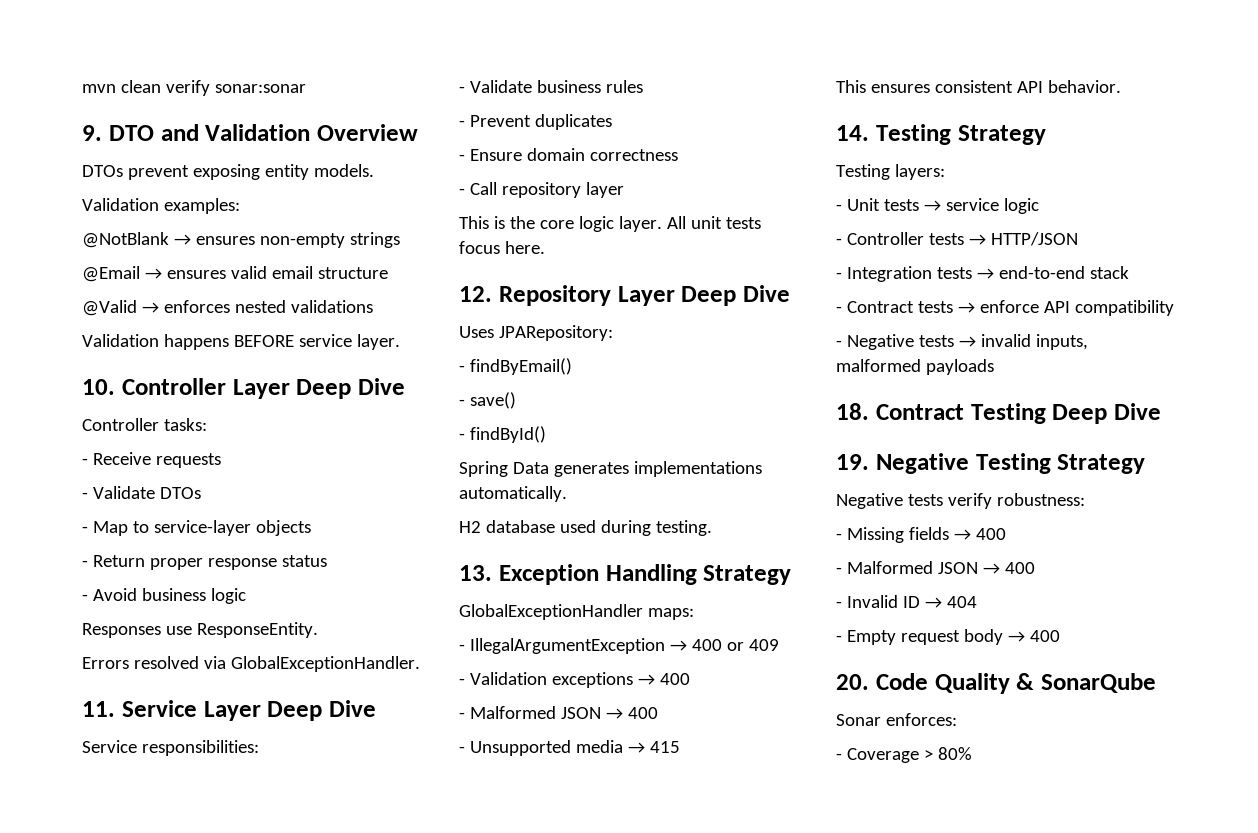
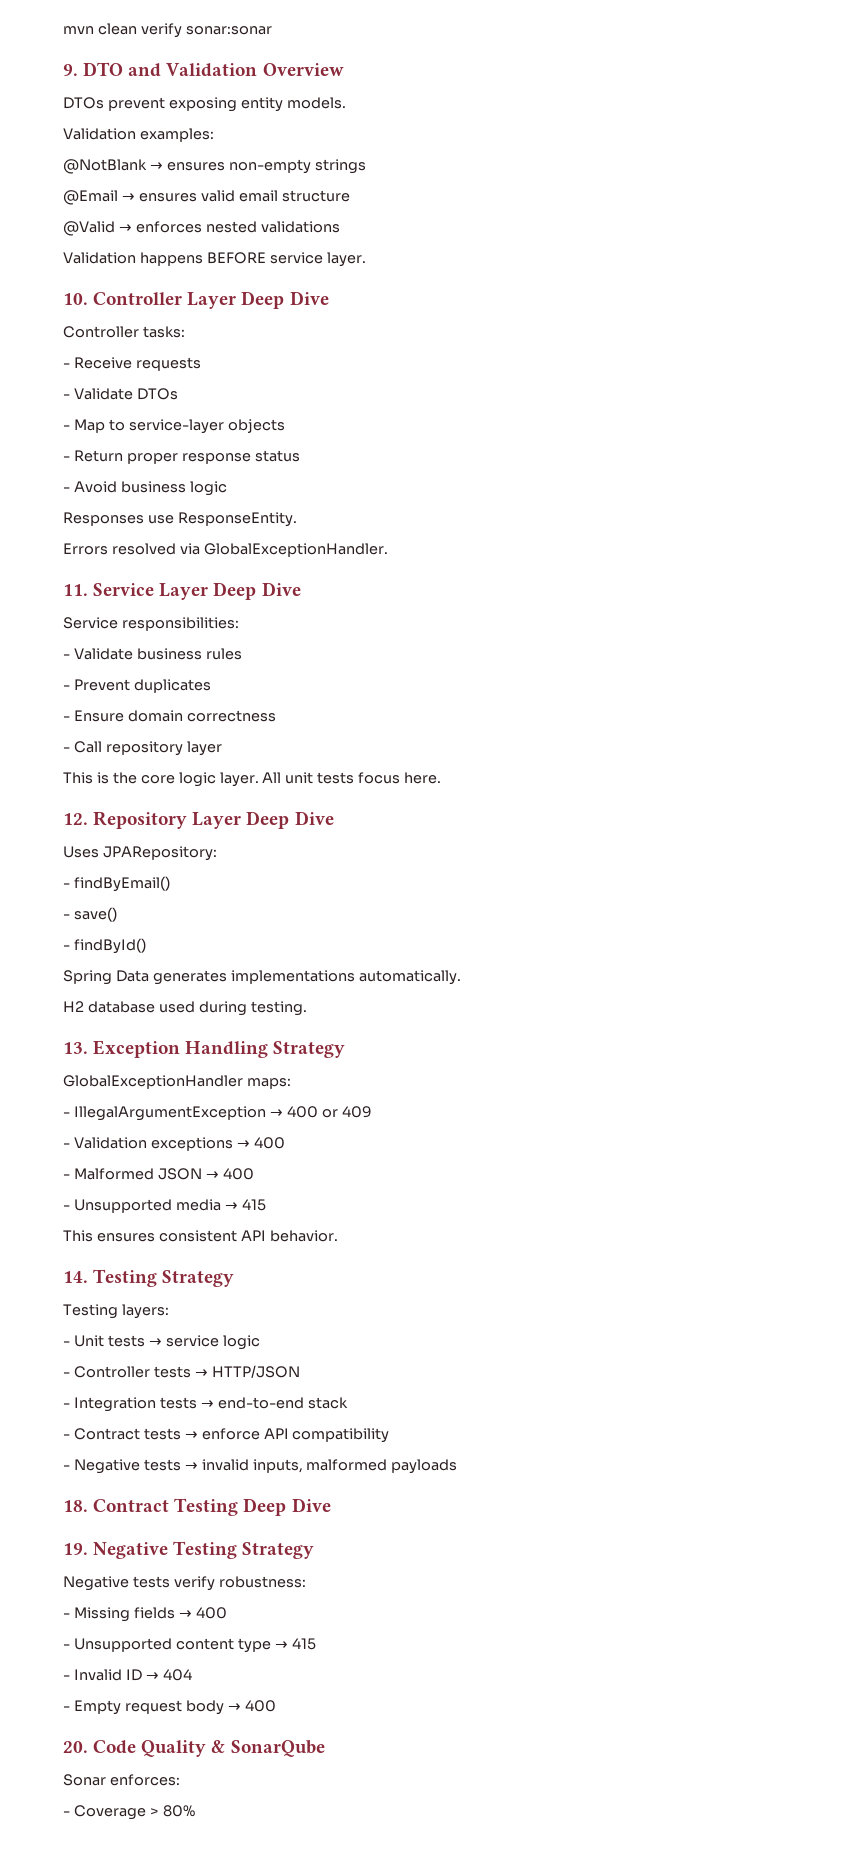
[846,561,1035,574] Malformed JSON → 400 -> [73,1638,316,1653] Unsupported content type → 415

